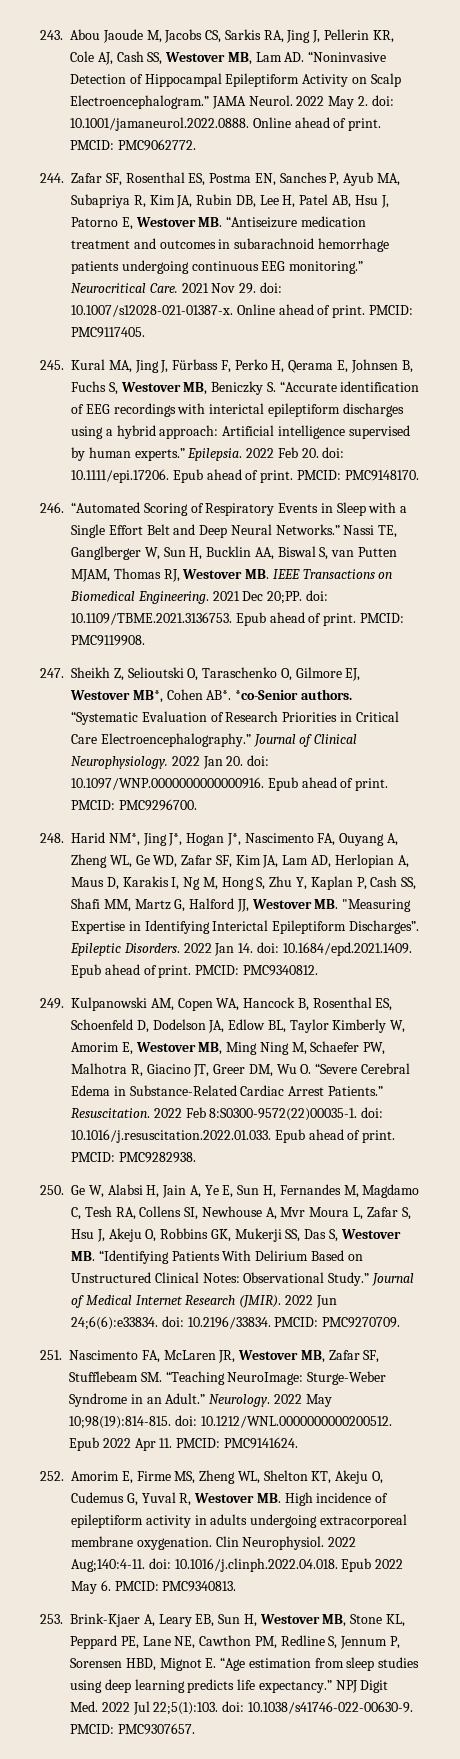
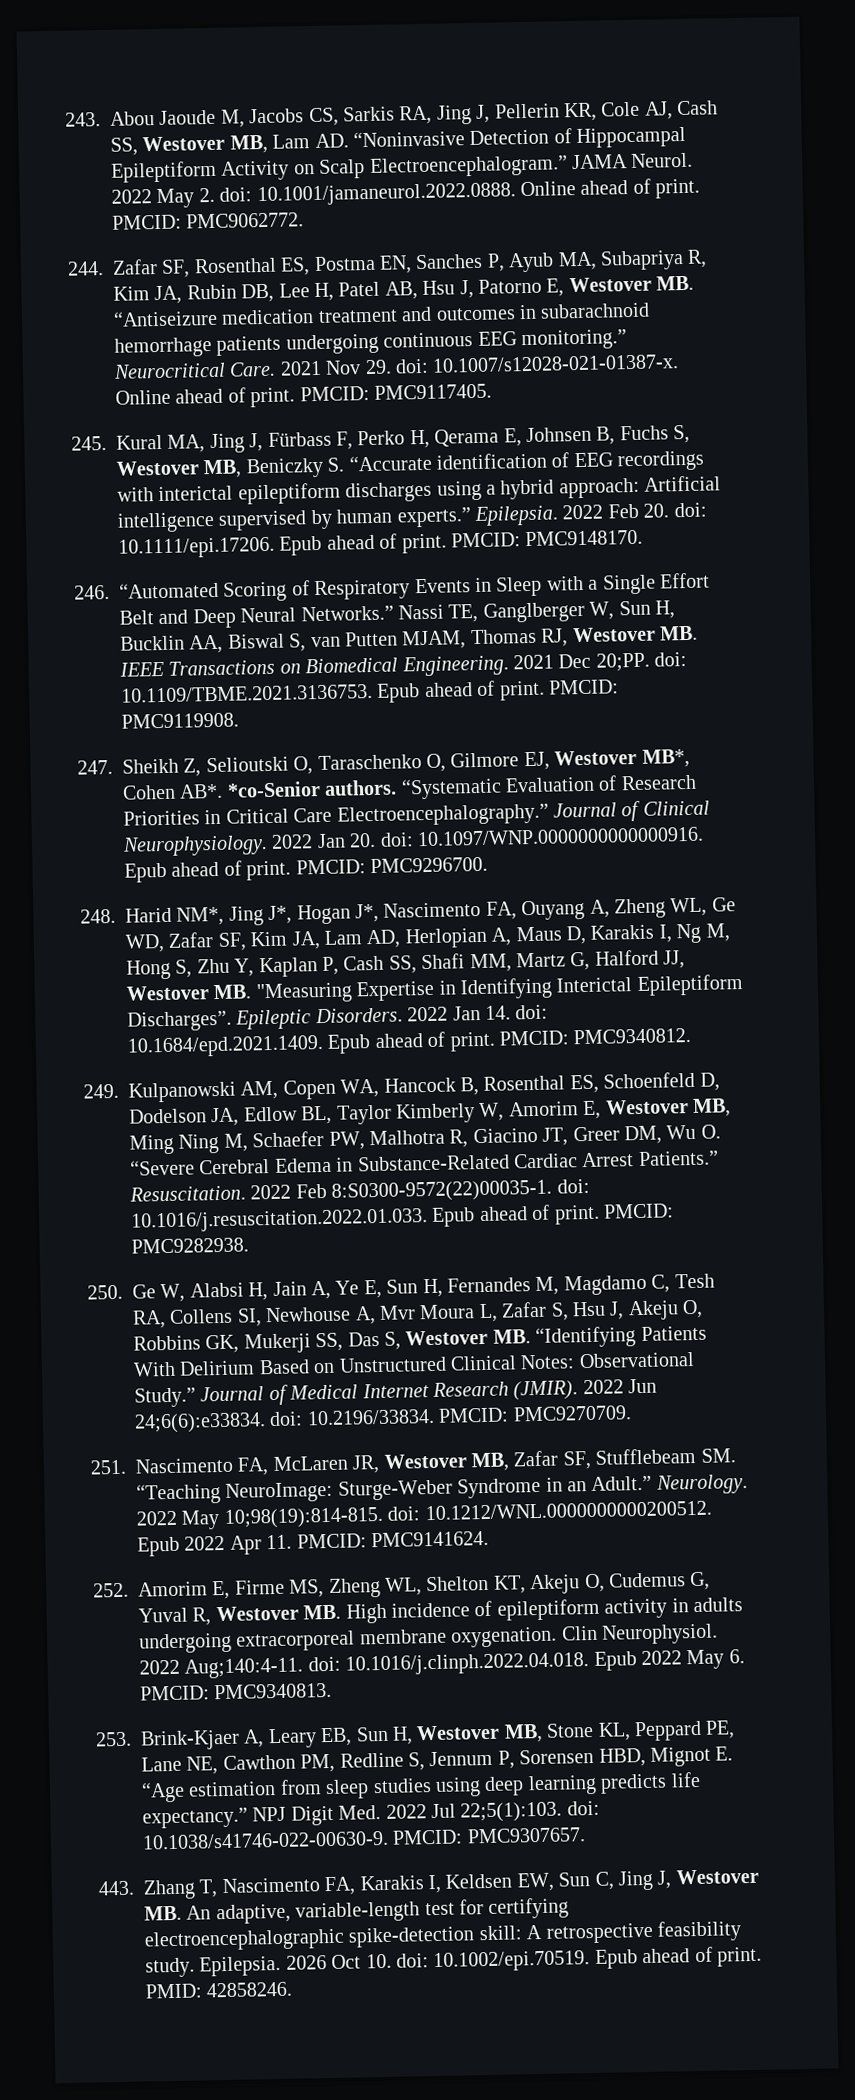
(195, 1729) none -> [98,1868,759,1900] [144,1897,570,1925] [144,1920,741,1952] [145,1946,762,1978] [145,1981,293,1999] // 443. Zhang T, Nascimento FA, Karakis I, Keldsen EW, Sun C, Jing J, Westover MB. An adaptive, variable-length test for certifying electroencephalographic spike-detection skill: A retrospective feasibility study. Epilepsia. 2026 Oct 10. doi: 10.1002/epi.70519. Epub ahead of print. PMID: 42858246.

